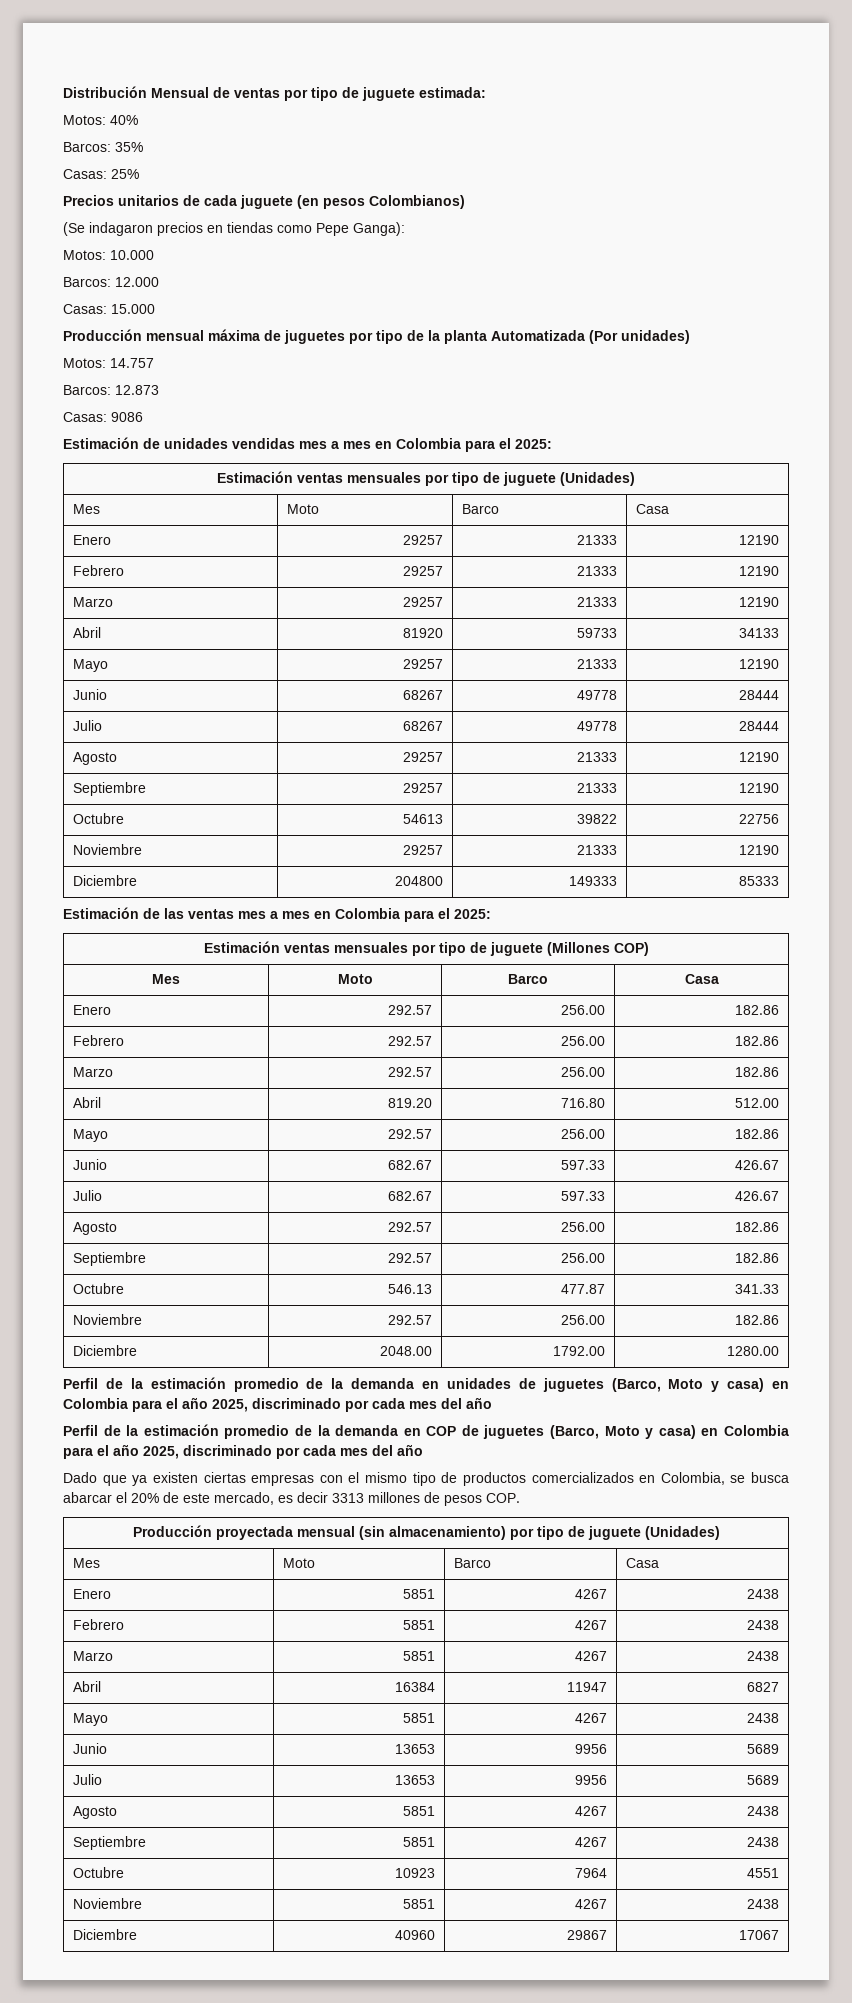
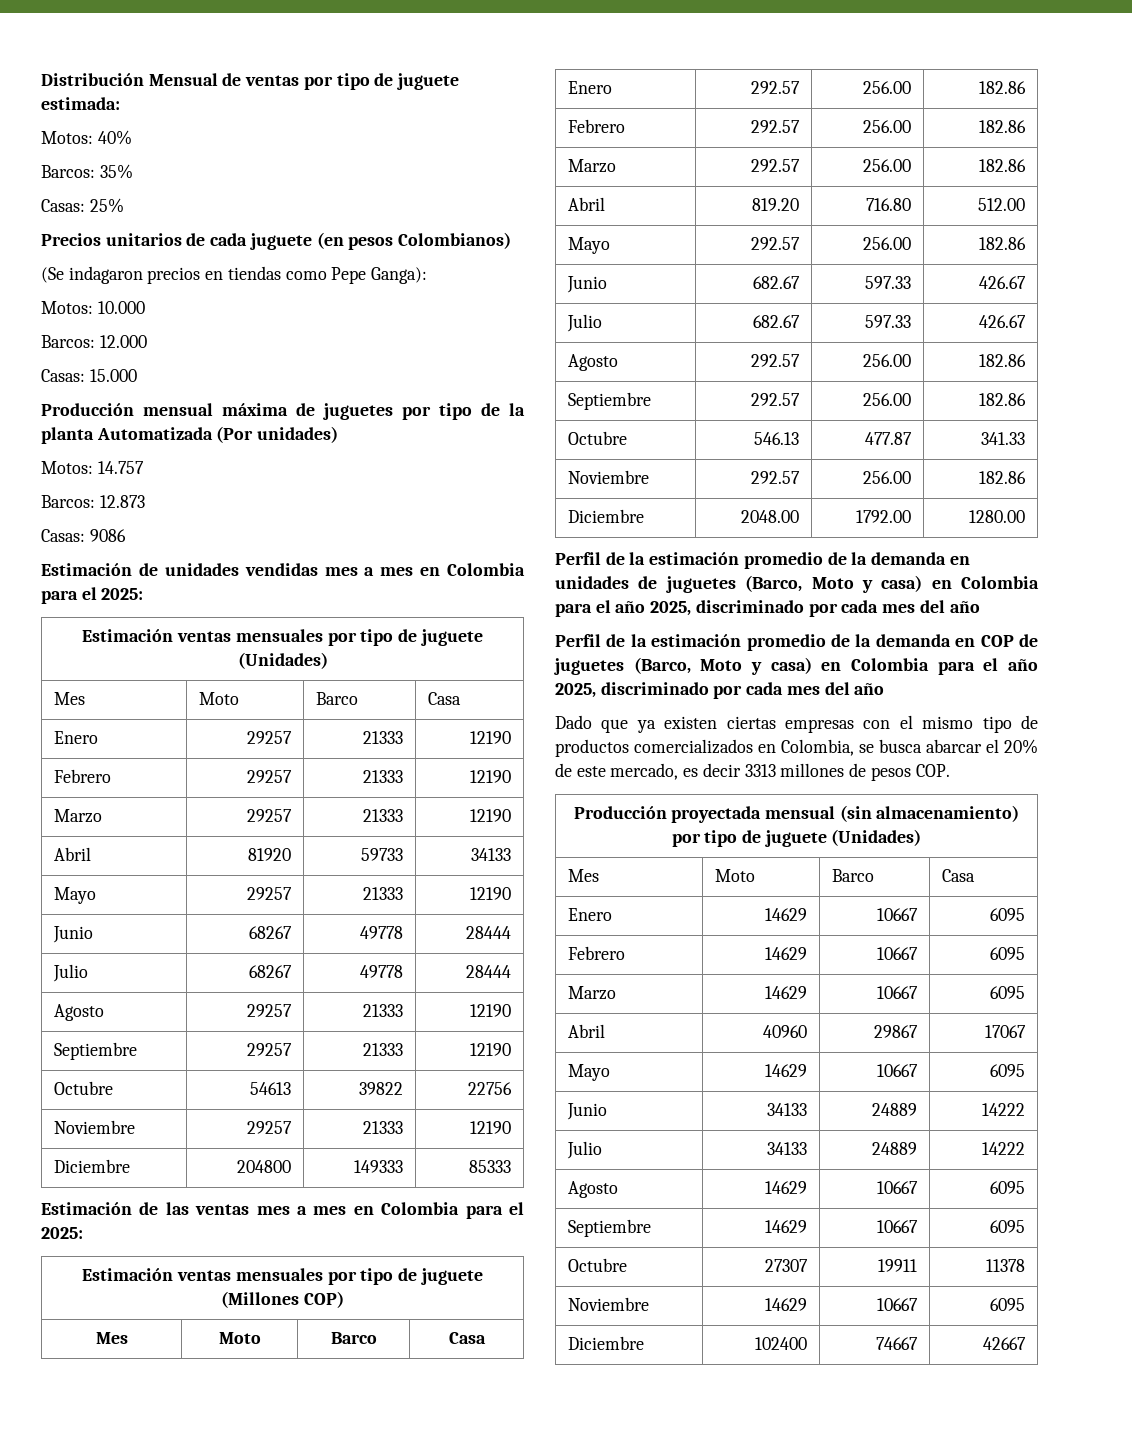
[402,1589,435,1599] [574,1589,607,1599] [746,1589,779,1599] [73,1619,125,1630] [402,1620,435,1630] [574,1620,607,1630] [746,1620,779,1630] [73,1651,114,1661] [402,1651,435,1661] [574,1651,607,1661] [746,1651,779,1661] [73,1681,102,1692] [394,1682,435,1692] [566,1682,607,1692] [746,1682,779,1692] [73,1713,109,1726] [402,1713,435,1723] [574,1713,607,1723] [746,1713,779,1723] [73,1743,108,1754] [394,1744,435,1754] [574,1744,607,1754] [746,1744,779,1754] [73,1774,103,1785] [394,1775,435,1785] [574,1775,607,1785] [746,1775,779,1785] [73,1806,118,1819] [402,1806,435,1816] [574,1806,607,1816] [746,1806,779,1816] [73,1836,147,1850] [402,1837,435,1847] [574,1837,607,1847] [746,1837,779,1847] [73,1867,125,1878] [394,1868,435,1878] [574,1868,607,1878] [746,1868,779,1878] [73,1898,143,1909] [402,1899,435,1909] [574,1899,607,1909] [746,1899,779,1909] [73,1929,138,1940] [394,1930,435,1940] [566,1930,607,1940] [738,1930,779,1940] 5851 | 4267 | 2438 // Febrero | 5851 | 4267 | 2438 // Marzo | 5851 | 4267 | 2438 // Abril | 16384 | 11947 | 6827 // Mayo | 5851 | 4267 | 2438 // Junio | 13653 | 9956 | 5689 // Julio | 13653 | 9956 | 5689 // Agosto | 5851 | 4267 | 2438 // Septiembre | 5851 | 4267 | 2438 // Octubre | 10923 | 7964 | 4551 // Noviembre | 5851 | 4267 | 2438 // Diciembre | 40960 | 29867 | 17067 -> [764,908,807,921] [876,908,918,921] [989,908,1025,921] [568,946,626,960] [764,947,807,960] [876,947,918,960] [989,947,1025,960] [568,986,617,1000] [764,986,807,999] [876,986,918,999] [989,986,1025,999] [568,1024,606,1038] [762,1025,807,1038] [873,1025,918,1038] [984,1025,1026,1038] [568,1064,611,1081] [764,1064,807,1077] [876,1064,918,1077] [989,1064,1025,1077] [567,1103,608,1120] [766,1103,807,1116] [871,1103,917,1116] [981,1103,1025,1116] [567,1141,603,1159] [766,1142,807,1155] [871,1142,917,1155] [981,1142,1025,1155] [568,1181,619,1198] [764,1181,807,1194] [876,1181,918,1194] [989,1181,1025,1194] [568,1219,652,1237] [764,1220,807,1233] [876,1220,918,1233] [989,1220,1025,1233] [568,1258,628,1272] [764,1259,808,1272] [877,1259,917,1272] [985,1259,1025,1272] [568,1297,650,1311] [764,1298,807,1311] [876,1298,918,1311] [989,1298,1025,1311] [568,1336,645,1350] [754,1337,807,1350] [875,1337,918,1350] [982,1337,1026,1350] 14629 | 10667 | 6095 // Febrero | 14629 | 10667 | 6095 // Marzo | 14629 | 10667 | 6095 // Abril | 40960 | 29867 | 17067 // Mayo | 14629 | 10667 | 6095 // Junio | 34133 | 24889 | 14222 // Julio | 34133 | 24889 | 14222 // Agosto | 14629 | 10667 | 6095 // Septiembre | 14629 | 10667 | 6095 // Octubre | 27307 | 19911 | 11378 // Noviembre | 14629 | 10667 | 6095 // Diciembre | 102400 | 74667 | 42667

